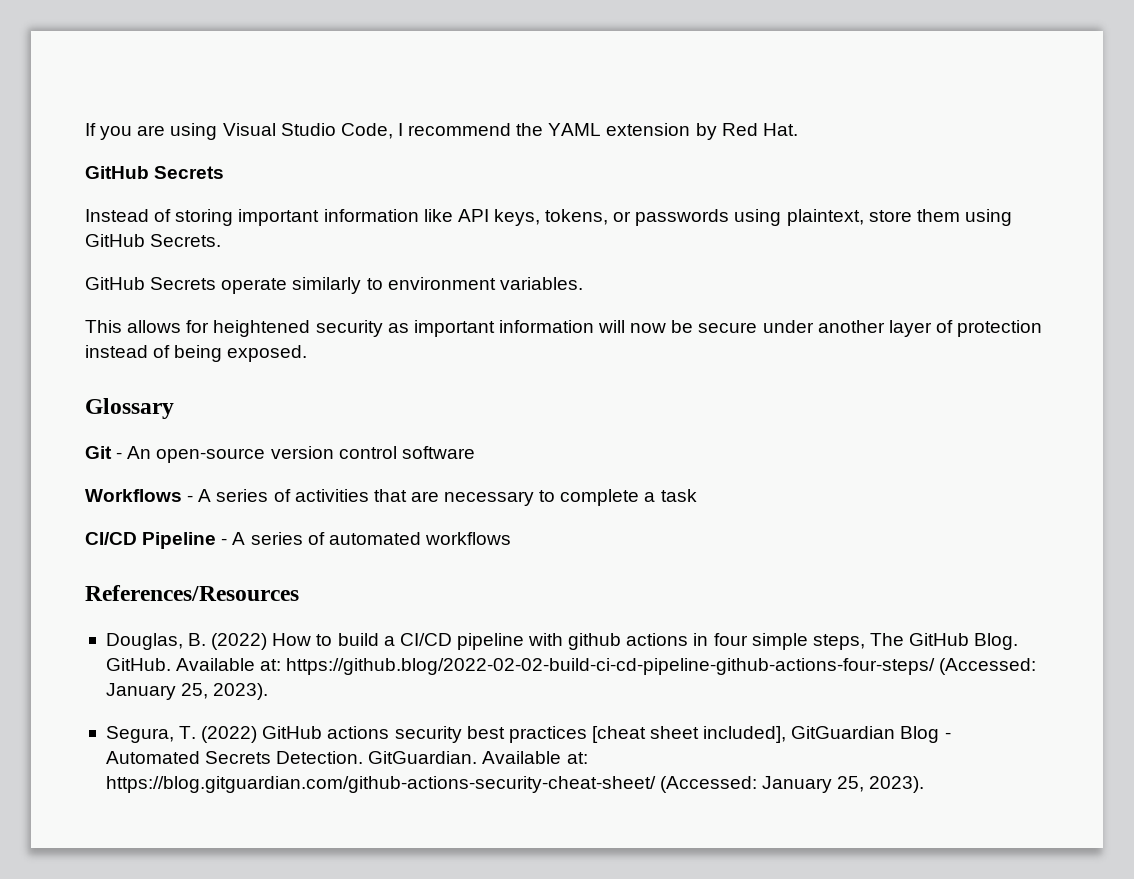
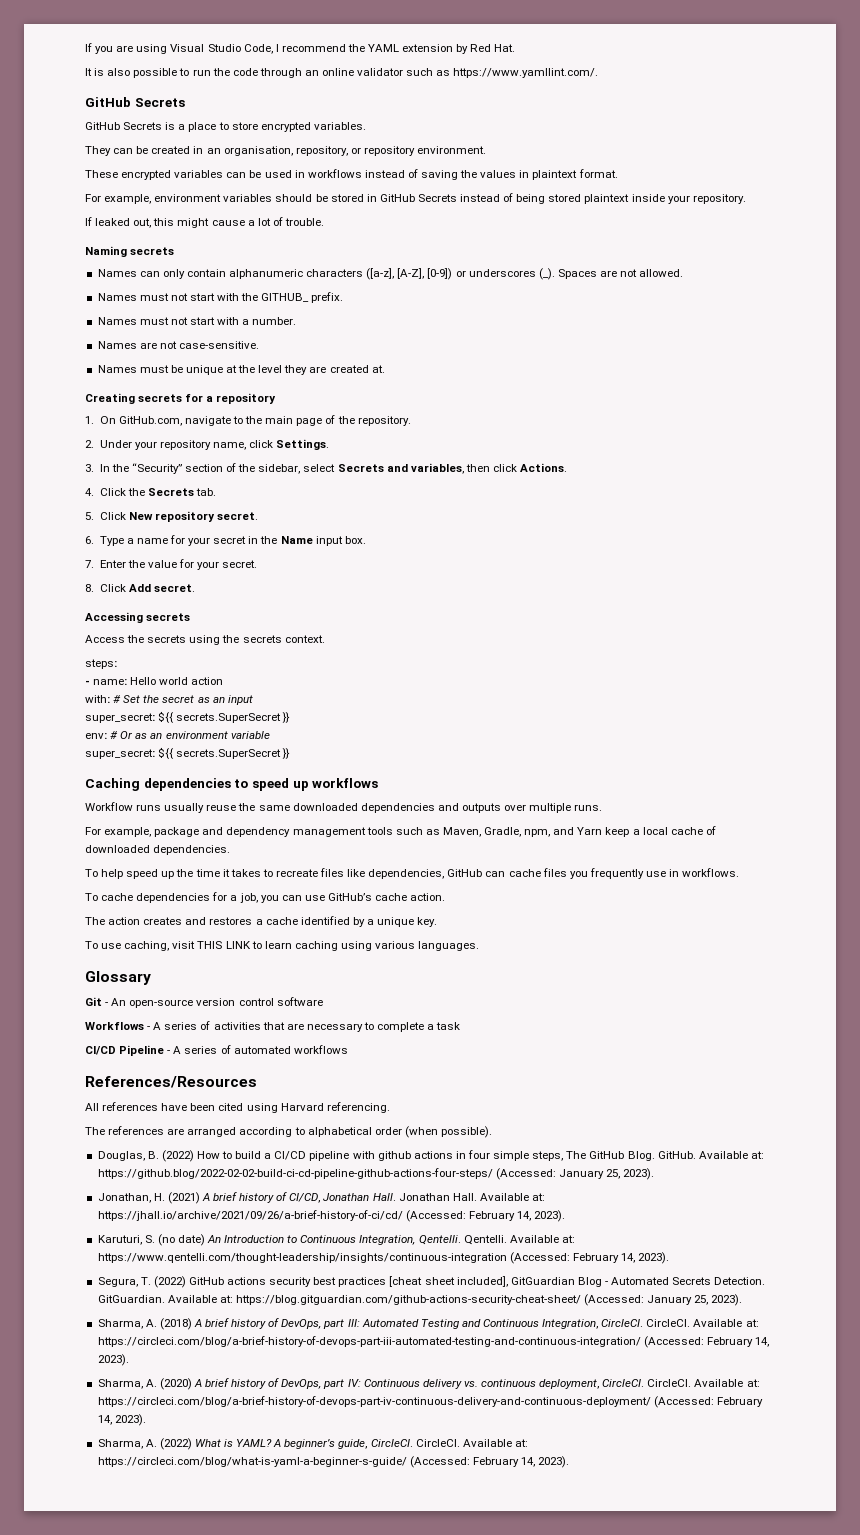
[85,166,225,179] [85,209,1012,226] [85,234,222,247] [85,277,583,294] [85,320,1043,337] [85,345,308,362] GitHub Secrets // Instead of storing important information like API keys, tokens, or passwords using plaintext, store them using GitHub Secrets. // GitHub Secrets operate similarly to environment variables. // This allows for heightened security as important information will now be secure under another layer of protection instead of being exposed. -> [85,68,599,78] [85,97,185,107] [85,122,366,132] [85,146,487,156] [85,169,618,180] [85,193,746,204] [85,217,324,228] [85,246,175,257] [97,268,684,280] [97,292,344,303] [97,317,297,325] [97,341,259,349] [97,365,385,375] [85,393,277,404] [85,415,411,426] [85,439,330,450] [85,463,568,474] [85,488,217,496] [85,511,259,522] [85,535,366,546] [85,559,258,570] [85,584,195,592] [85,612,191,623] [85,635,325,645] [85,659,117,669] [85,677,224,685] [85,695,253,705] [85,711,291,723] [85,731,270,739] [85,747,291,759] [85,778,379,791] [85,802,603,813] [85,826,716,837] [85,845,231,855] [85,868,740,879] [85,892,446,903] [85,916,438,927] [85,941,480,951] It is also possible to run the code through an online validator such as https://www.yamllint.com/. // GitHub Secrets // GitHub Secrets is a place to store encrypted variables. // They can be created in an organisation, repository, or repository environment. // These encrypted variables can be used in workflows instead of saving the values in plaintext format. // For example, environment variables should be stored in GitHub Secrets instead of being stored plaintext inside your repository. // If leaked out, this might cause a lot of trouble. // Naming secrets // Names can only contain alphanumeric characters ([a-z], [A-Z], [0-9]) or underscores (_). Spaces are not allowed. // Names must not start with the GITHUB_ prefix. // Names must not start with a number. // Names are not case-sensitive. // Names must be unique at the level they are created at. // Creating secrets for a repository // 1. On GitHub.com, navigate to the main page of the repository. // 2. Under your repository name, click Settings. // 3. In the “Security” section of the sidebar, select Secrets and variables, then click Actions. // 4. Click the Secrets tab. // 5. Click New repository secret. // 6. Type a name for your secret in the Name input box. // 7. Enter the value for your secret. // 8. Click Add secret. // Accessing secrets // Access the secrets using the secrets context. // steps: // - name: Hello world action // with: # Set the secret as an input // super_secret: ${{ secrets.SuperSecret }} // env: # Or as an environment variable // super_secret: ${{ secrets.SuperSecret }} // Caching dependencies to speed up workflows // Workflow runs usually reuse the same downloaded dependencies and outputs over multiple runs. // For example, package and dependency management tools such as Maven, Gradle, npm, and Yarn keep a local cache of downloaded dependencies. // To help speed up the time it takes to recreate files like dependencies, GitHub can cache files you frequently use in workflows. // To cache dependencies for a job, you can use GitHub’s cache action. // The action creates and restores a cache identified by a unique key. // To use caching, visit THIS LINK to learn caching using various languages.
(299, 593) none -> [85,1102,390,1113] [85,1126,492,1138] // All references have been cited using Harvard referencing. // The references are arranged according to alphabetical order (when possible).
(269, 691) none -> [97,1192,546,1204] [97,1210,566,1222] [97,1234,575,1246] [97,1252,670,1264] // Jonathan, H. (2021) A brief history of CI/CD, Jonathan Hall. Jonathan Hall. Available at: https://jhall.io/archive/2021/09/26/a-brief-history-of-ci/cd/ (Accessed: February 14, 2023). // Karuturi, S. (no date) An Introduction to Continuous Integration, Qentelli. Qentelli. Available at: https://www.qentelli.com/thought-leadership/insights/continuous-integration (Accessed: February 14, 2023).
(925, 784) none -> [97,1318,759,1330] [97,1336,769,1348] [97,1354,129,1366] [97,1378,760,1390] [97,1396,763,1408] [97,1414,146,1426] [97,1438,528,1450] [97,1456,570,1468] // Sharma, A. (2018) A brief history of DevOps, part III: Automated Testing and Continuous Integration, CircleCI. CircleCI. Available at: https://circleci.com/blog/a-brief-history-of-devops-part-iii-automated-testing-and-continuous-integration/ (Accessed: February 14, 2023). // Sharma, A. (2020) A brief history of DevOps, part IV: Continuous delivery vs. continuous deployment, CircleCI. CircleCI. Available at: https://circleci.com/blog/a-brief-history-of-devops-part-iv-continuous-delivery-and-continuous-deployment/ (Accessed: February 14, 2023). // Sharma, A. (2022) What is YAML? A beginner’s guide, CircleCI. CircleCI. Available at: https://circleci.com/blog/what-is-yaml-a-beginner-s-guide/ (Accessed: February 14, 2023).

